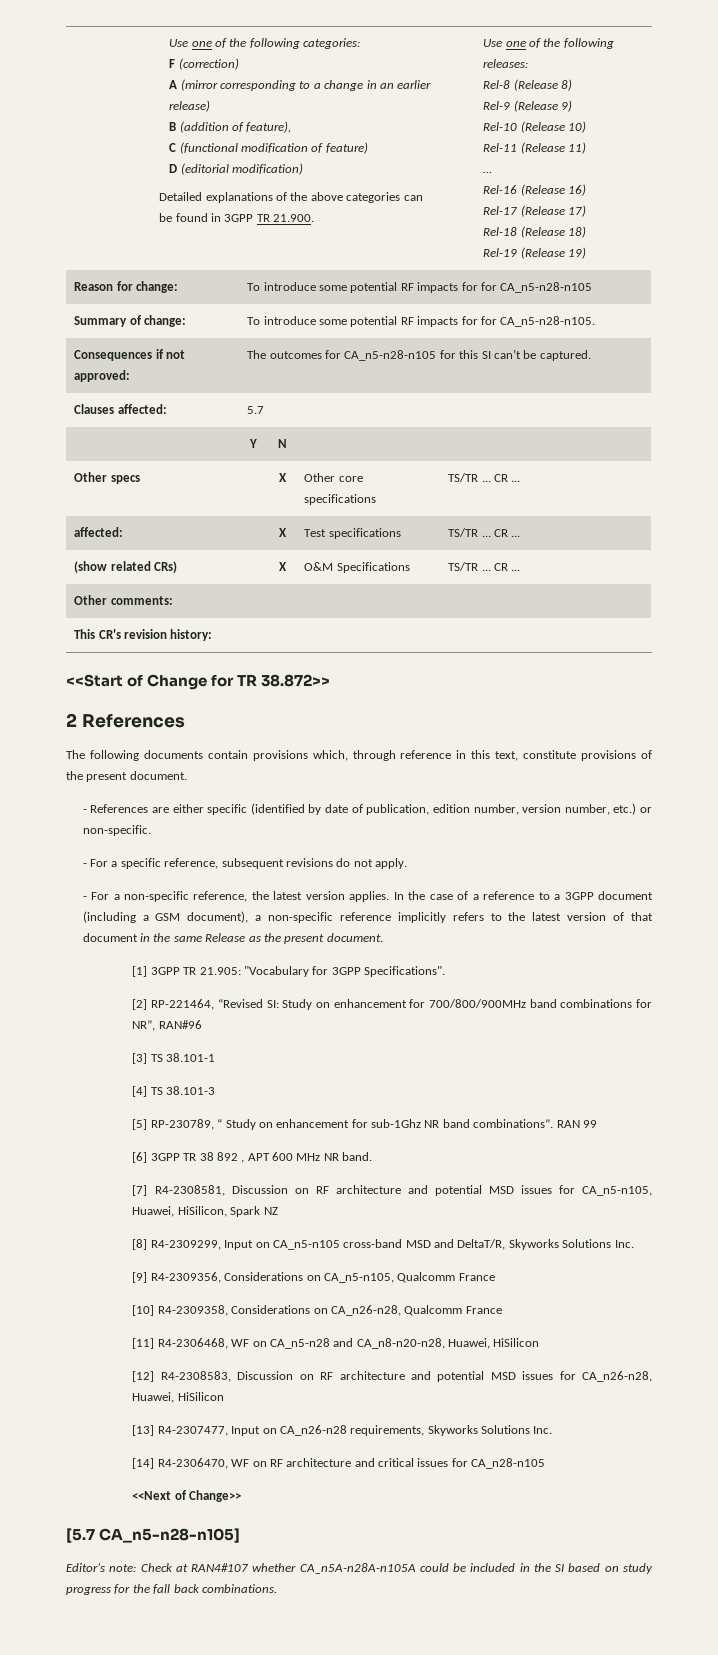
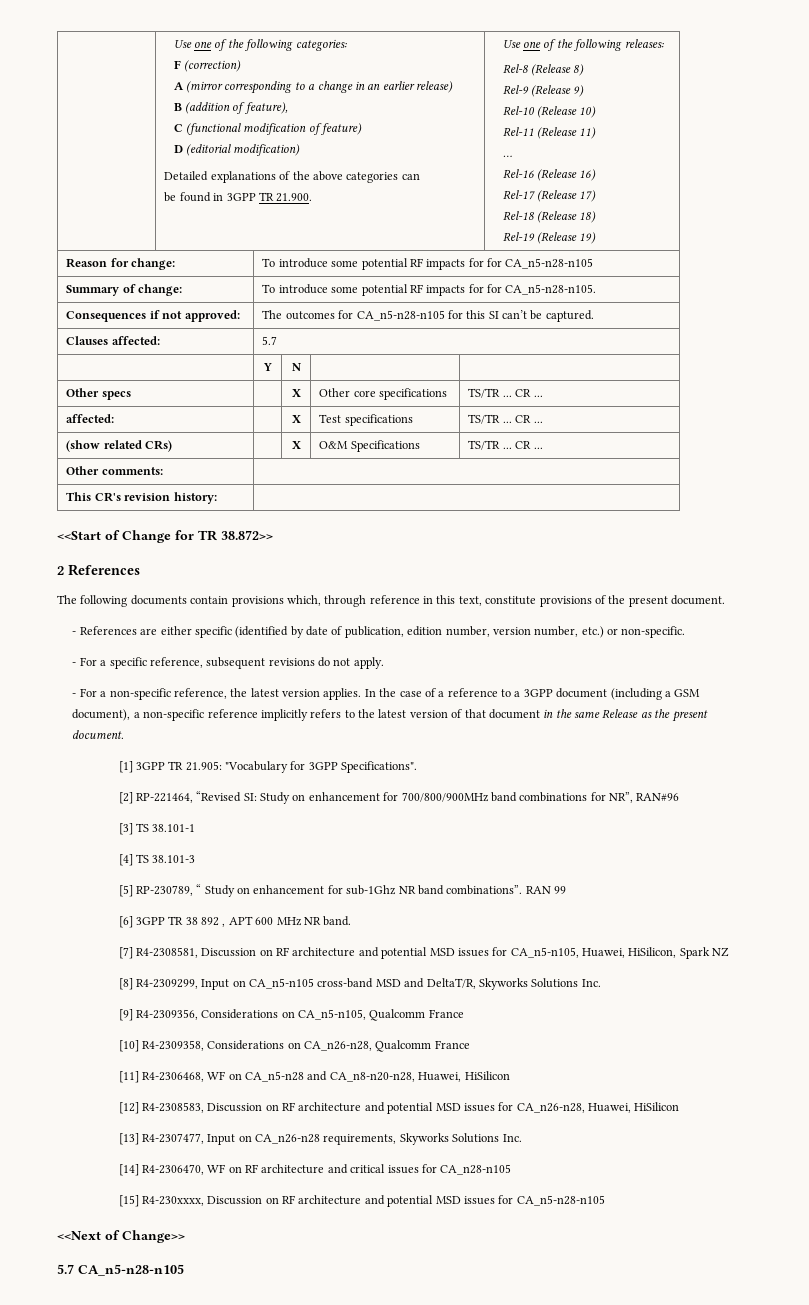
[132,1490,242,1502] [66,1528,241,1543] [66,1562,653,1574] [66,1584,277,1595] <<Next of Change>> // [5.7 CA_n5-n28-n105] // Editor’s note: Check at RAN4#107 whether CA_n5A-n28A-n105A could be included in the SI based on study progress for the fall back combinations. -> [118,1195,605,1207] [57,1230,185,1243] [57,1264,184,1276] [15] R4-230xxxx, Discussion on RF architecture and potential MSD issues for CA_n5-n28-n105 // <<Next of Change>> // 5.7 CA_n5-n28-n105

